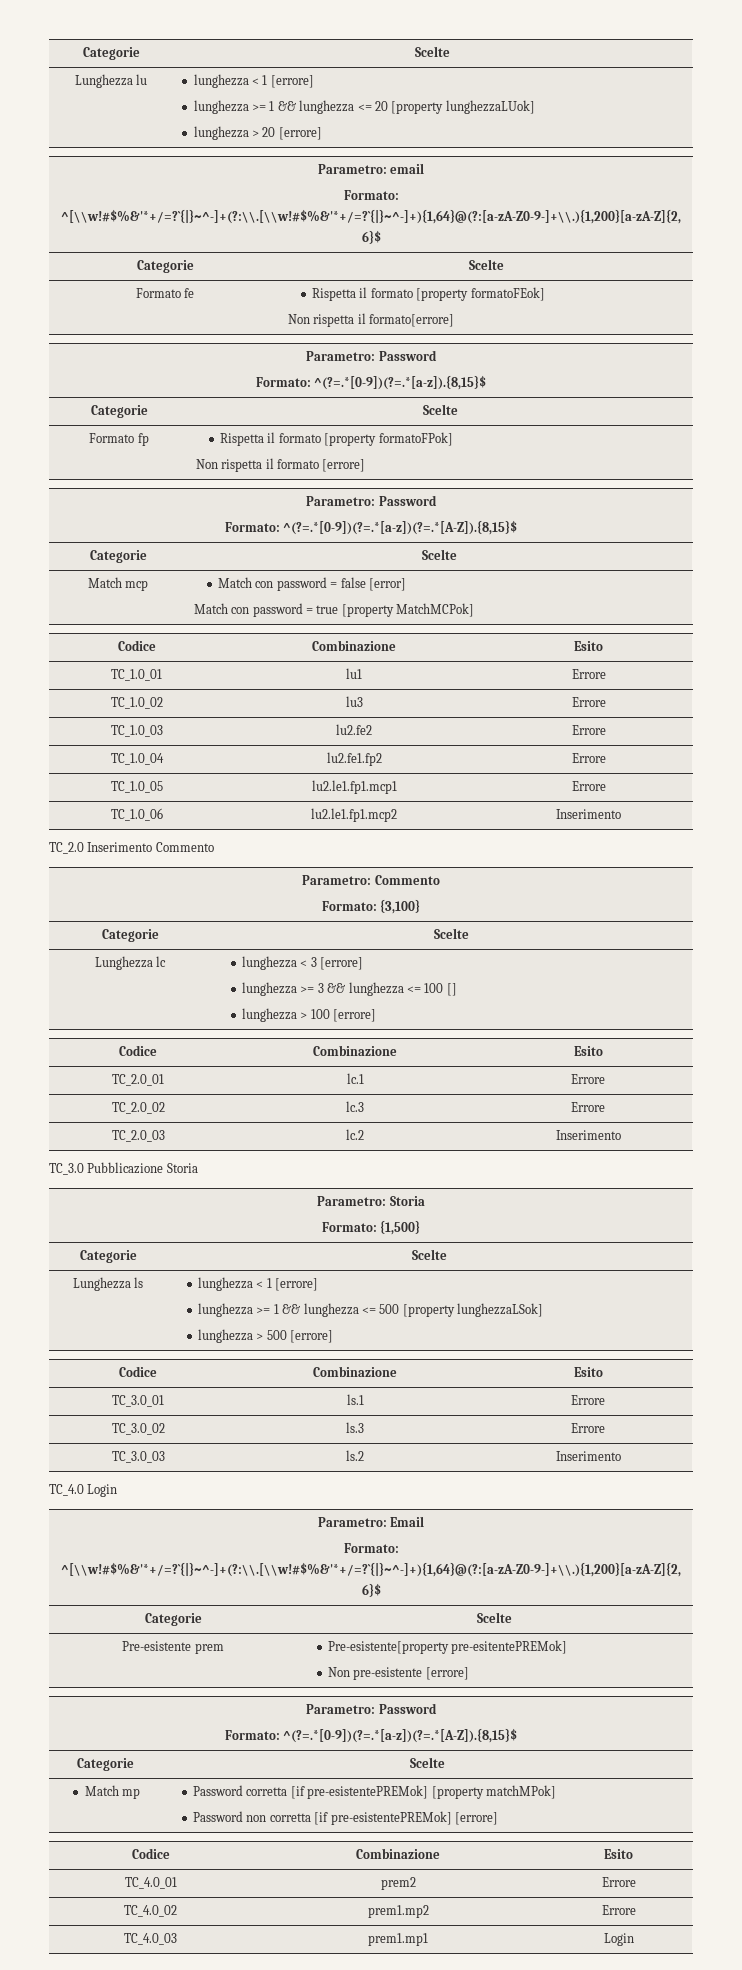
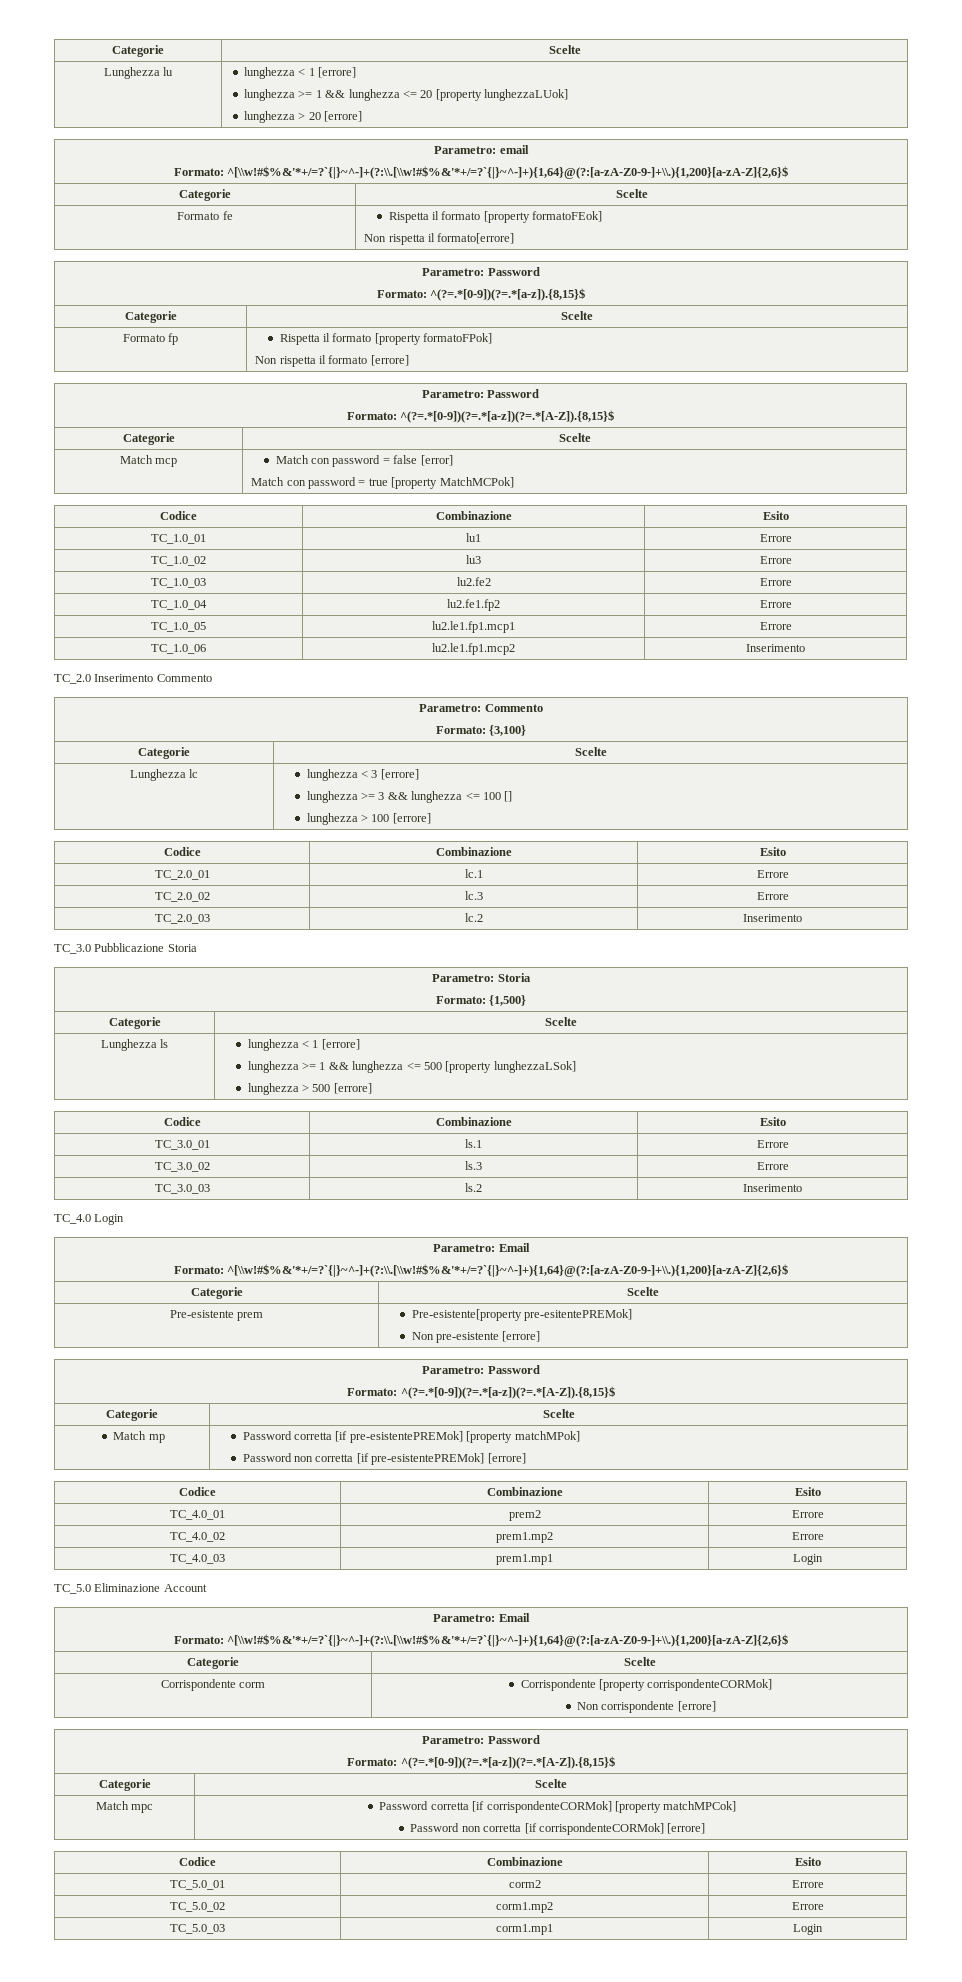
(634, 1939) none -> [54,1583,207,1594] [433,1613,530,1622] [173,1634,789,1647] [187,1657,239,1669] [623,1657,656,1666] [160,1679,266,1691] [520,1679,773,1691] [577,1701,716,1713] [422,1735,540,1744] [347,1756,615,1769] [98,1779,151,1791] [535,1779,567,1788] [95,1801,154,1813] [379,1801,737,1813] [410,1823,706,1835] [179,1857,216,1866] [486,1857,563,1866] [794,1857,821,1866] [170,1880,225,1890] [508,1880,541,1888] [791,1880,824,1888] [170,1902,225,1912] [496,1902,553,1913] [791,1902,824,1910] [170,1924,225,1934] [496,1924,553,1935] [793,1924,823,1935] // TC_5.0 Eliminazione Account // Parametro: Email // Formato: ^[\\w!#$%&'*+/=?`{|}~^-]+(?:\\.[\\w!#$%&'*+/=?`{|}~^-]+){1,64}@(?:[a-zA-Z0-9-]+\\.){1,200}[a-zA-Z]{2,6}$ // Categorie | Scelte // Corrispondente corm | Corrispondente [property corrispondenteCORMok] // Non corrispondente [errore] // Parametro: Password // Formato: ^(?=.*[0-9])(?=.*[a-z])(?=.*[A-Z]).{8,15}$ // Categorie | Scelte // Match mpc | Password corretta [if corrispondenteCORMok] [property matchMPCok] // Password non corretta [if corrispondenteCORMok] [errore] // Codice | Combinazione | Esito // TC_5.0_01 | corm2 | Errore // TC_5.0_02 | corm1.mp2 | Errore // TC_5.0_03 | corm1.mp1 | Login

